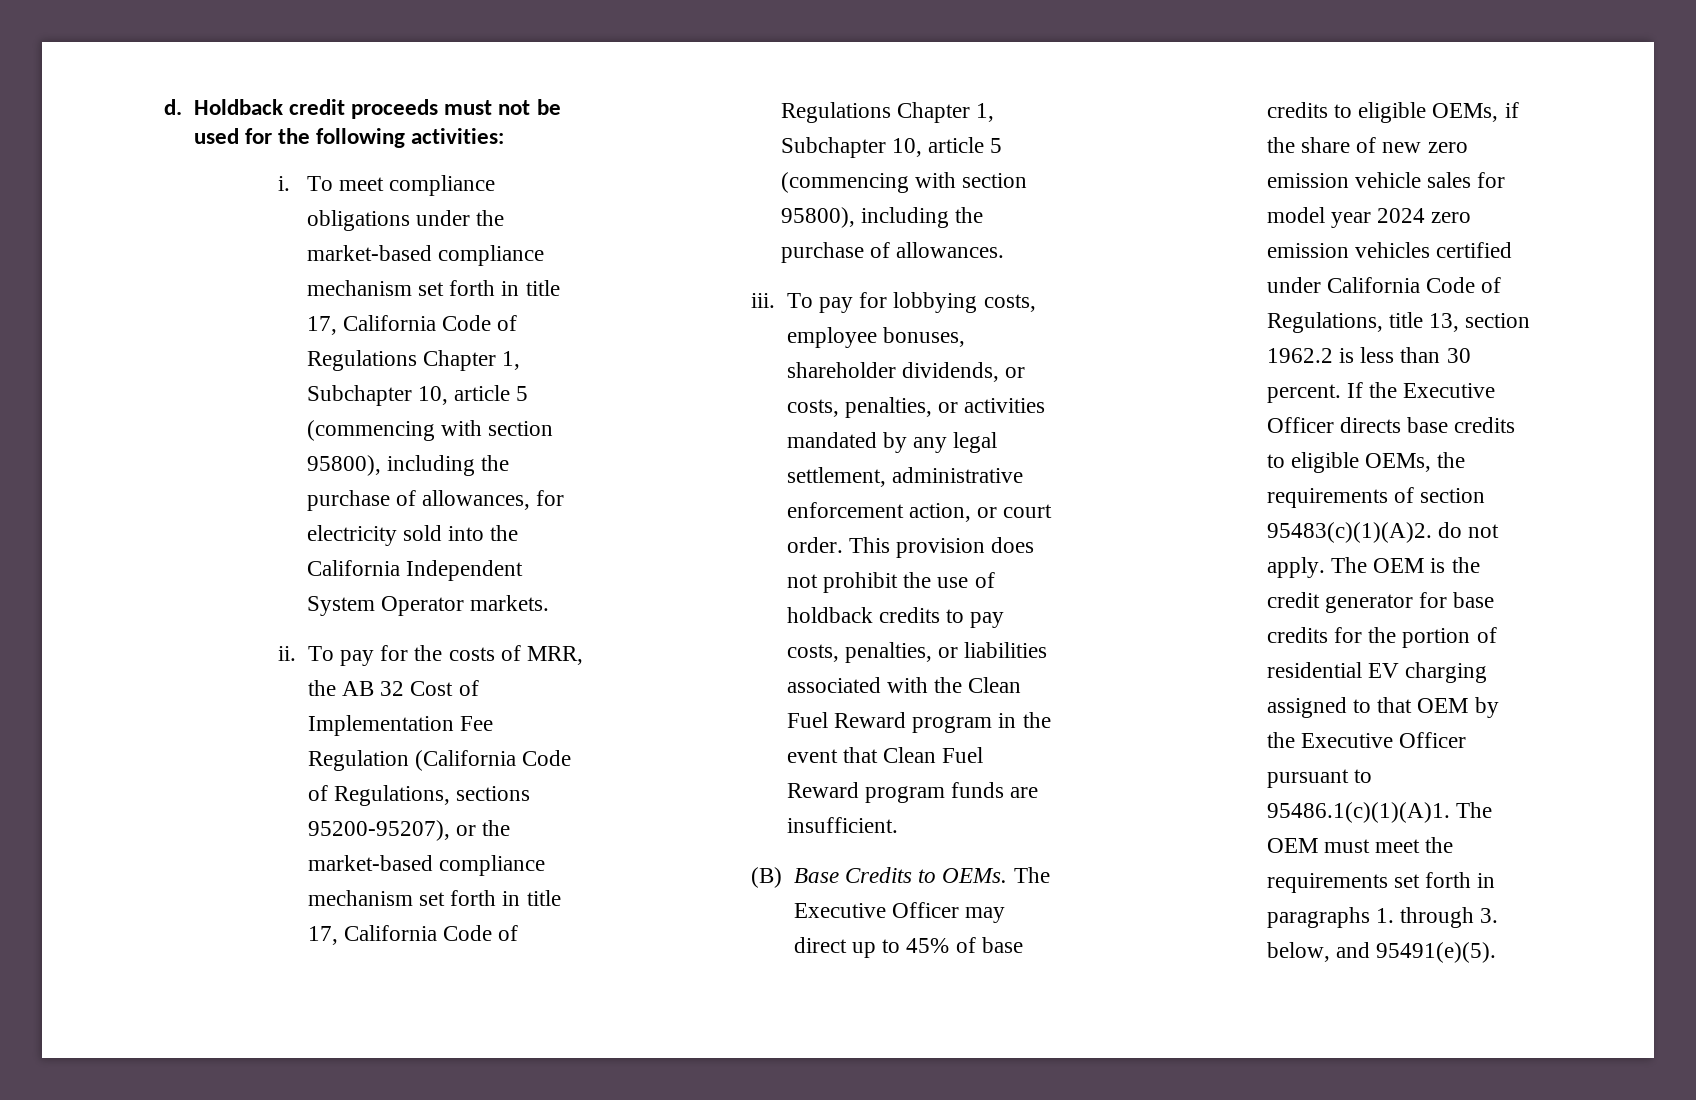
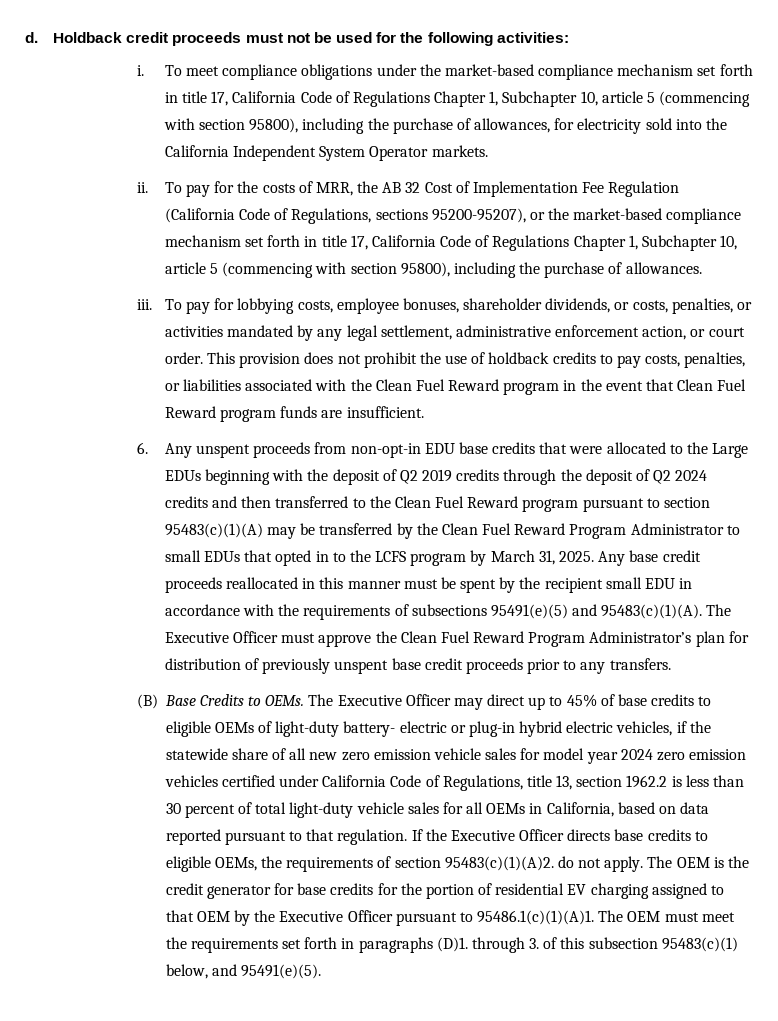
(898, 825) none -> [136,442,749,458] [164,469,708,485] [164,496,710,512] [164,523,740,539] [164,550,701,566] [164,577,693,593] [164,604,732,620] [164,631,749,647] [164,658,671,674] // 6. Any unspent proceeds from non-opt-in EDU base credits that were allocated to the Large EDUs beginning with the deposit of Q2 2019 credits through the deposit of Q2 2024 credits and then transferred to the Clean Fuel Reward program pursuant to section 95483(c)(1)(A) may be transferred by the Clean Fuel Reward Program Administrator to small EDUs that opted in to the LCFS program by March 31, 2025. Any base credit proceeds reallocated in this manner must be spent by the recipient small EDU in accordance with the requirements of subsections 95491(e)(5) and 95483(c)(1)(A). The Executive Officer must approve the Clean Fuel Reward Program Administrator’s plan for distribution of previously unspent base credit proceeds prior to any transfers.
[1432,103,1499,122] OEMs, -> [214,721,673,737] OEMs of light-duty battery- electric or plug-in hybrid electric vehicles,
(1295, 145) none -> [165,748,228,760] statewide
(1377, 145) none -> [289,748,307,760] all
[1266,384,1341,403] percent. -> [184,802,710,818] [165,829,408,845] percent of total light-duty vehicle sales for all OEMs in California, based on data reported pursuant to that regulation.
[1375,908,1394,923] 1. -> [436,937,468,952] (D)1.
(1499, 915) none -> [543,937,738,952] of this subsection 95483(c)(1)

